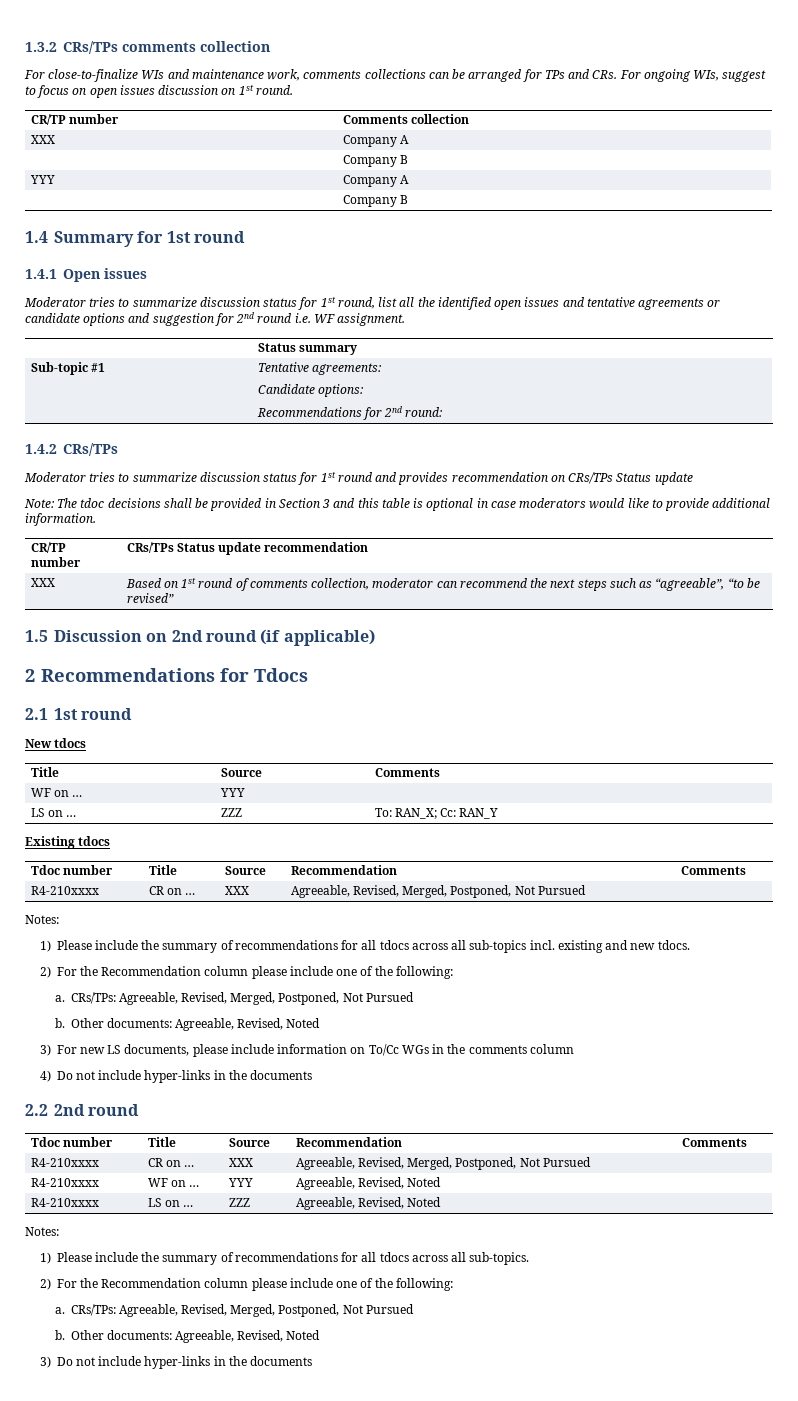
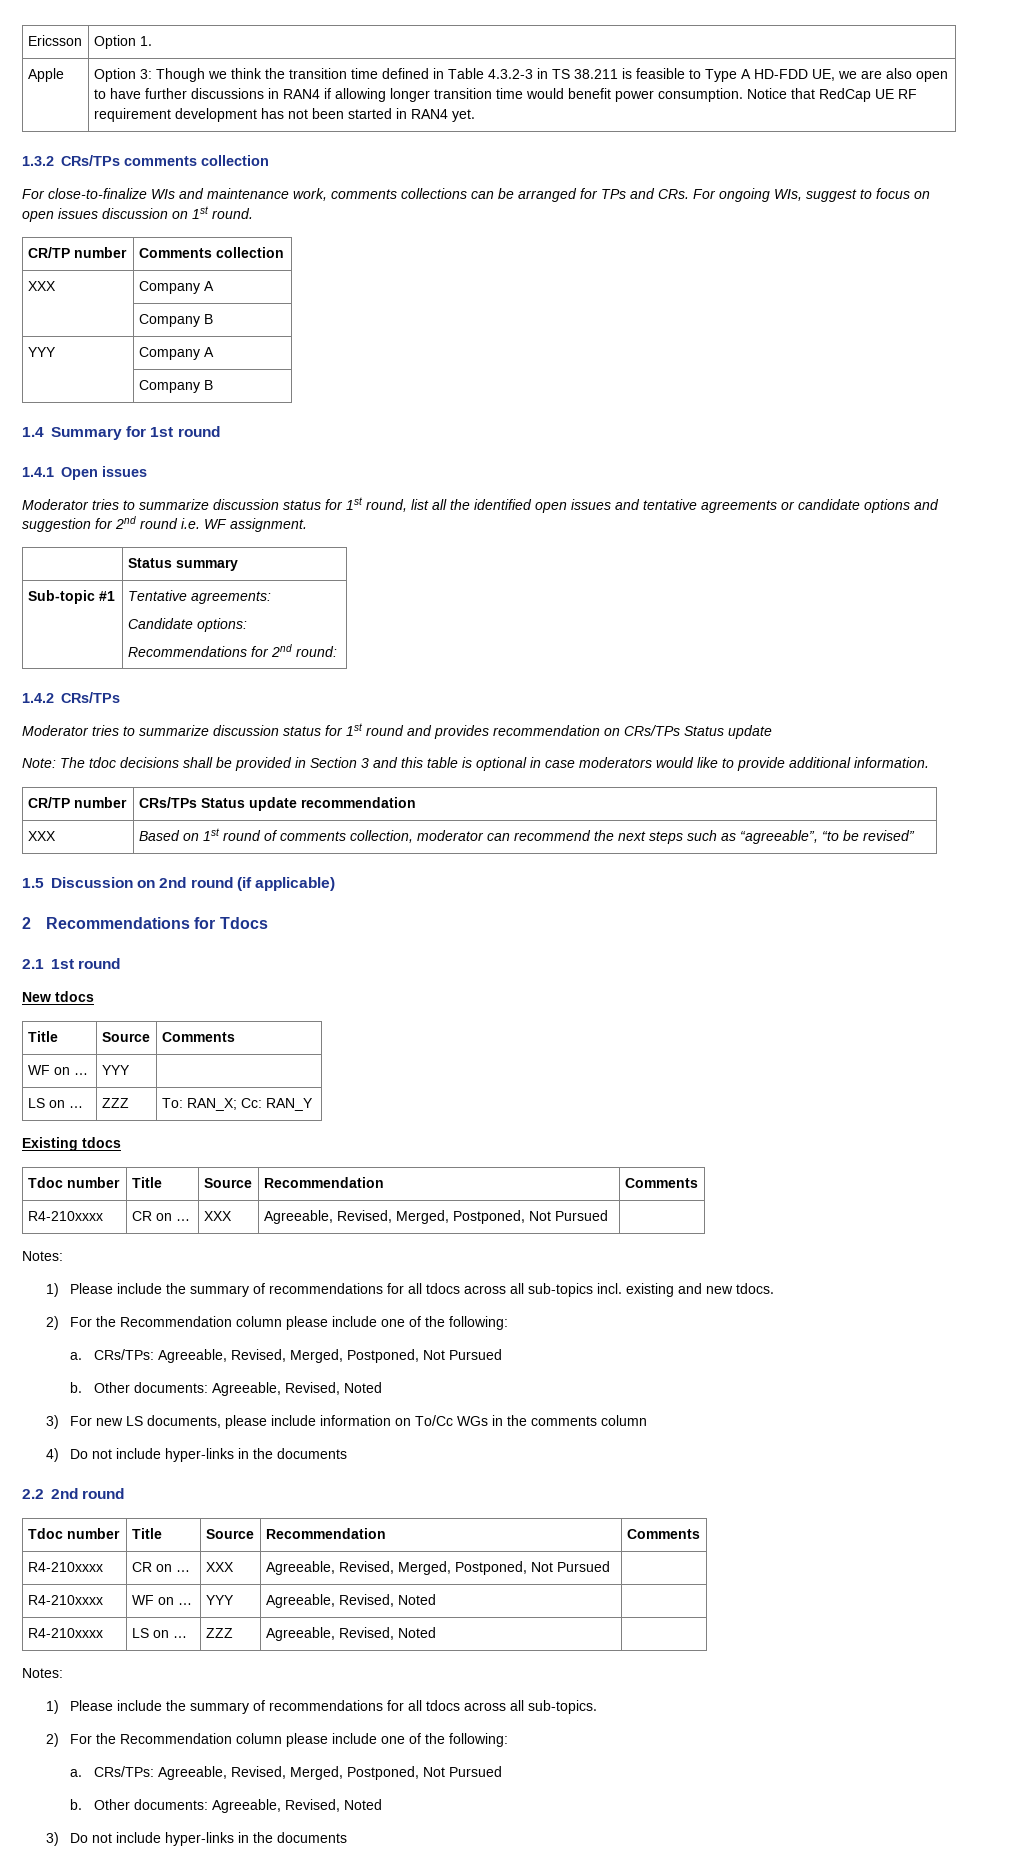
(25, 47) none -> [27,35,82,46] [93,35,152,49] [27,68,64,82] [93,68,948,82] [93,88,917,102] [93,108,475,122] Ericsson | Option 1. // Apple | Option 3: Though we think the transition time defined in Table 4.3.2-3 in TS 38.211 is feasible to Type A HD-FDD UE, we are also open to have further discussions in RAN4 if allowing longer transition time would benefit power consumption. Notice that RedCap UE RF requirement development has not been started in RAN4 yet. //

